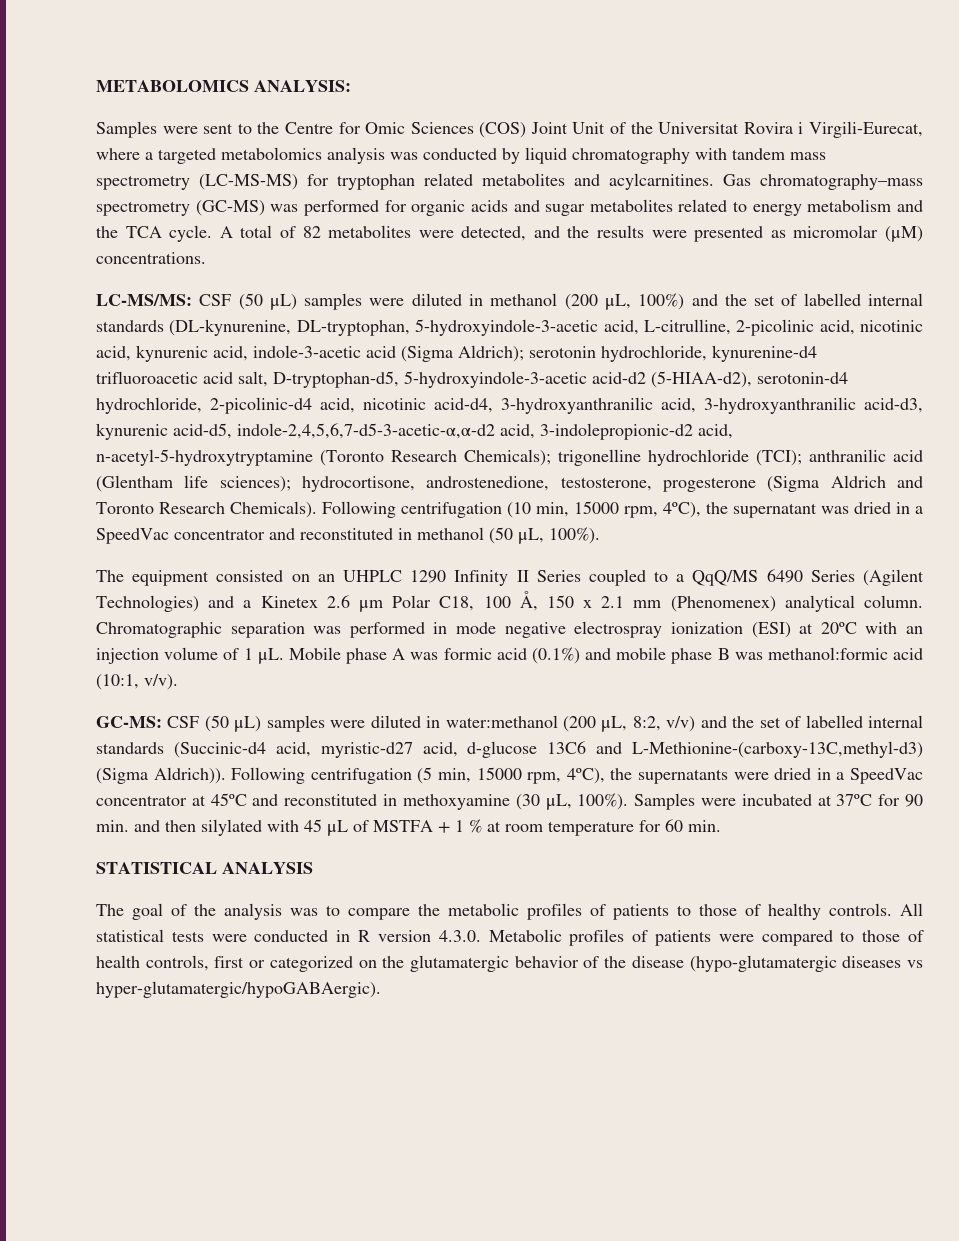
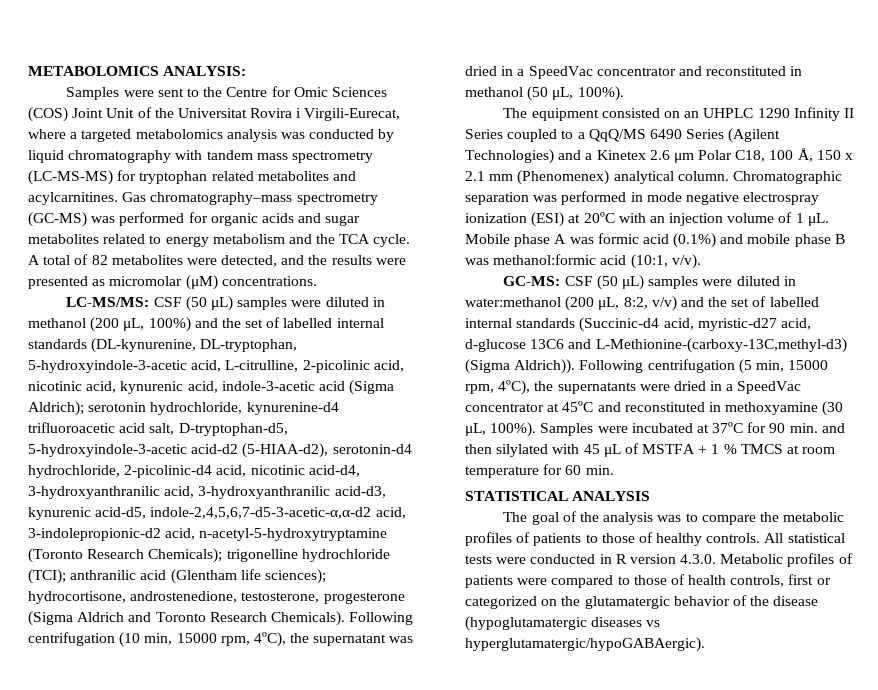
(482, 826) none -> [740,444,783,454] TMCS
[689,955,837,972] (hypo-glutamatergic -> [465,616,587,631] (hypoglutamatergic
[96,981,381,998] hyper-glutamatergic/hypoGABAergic). -> [465,637,705,652] hyperglutamatergic/hypoGABAergic).

